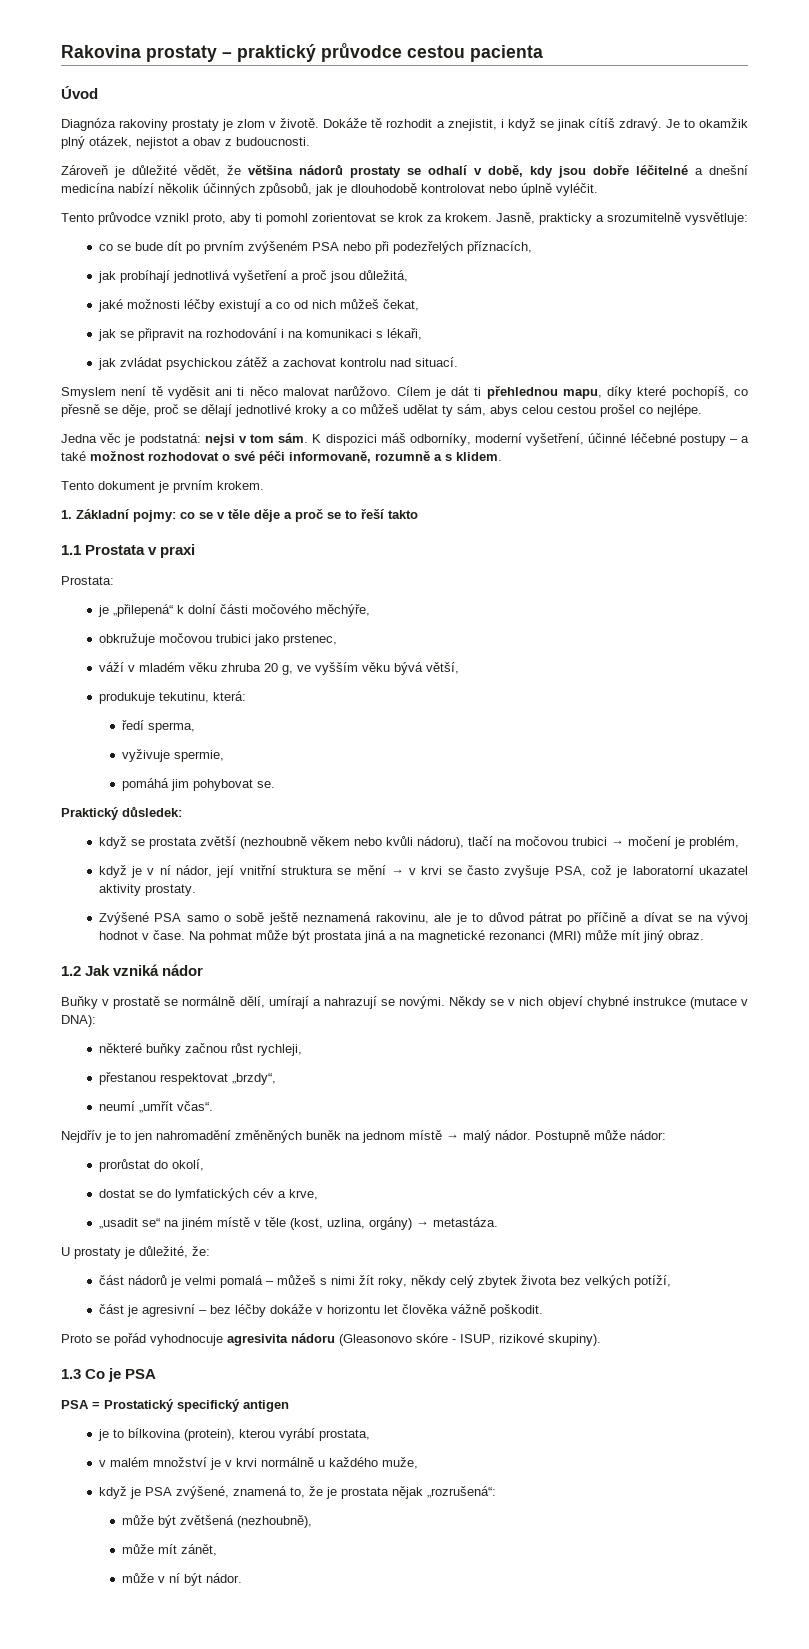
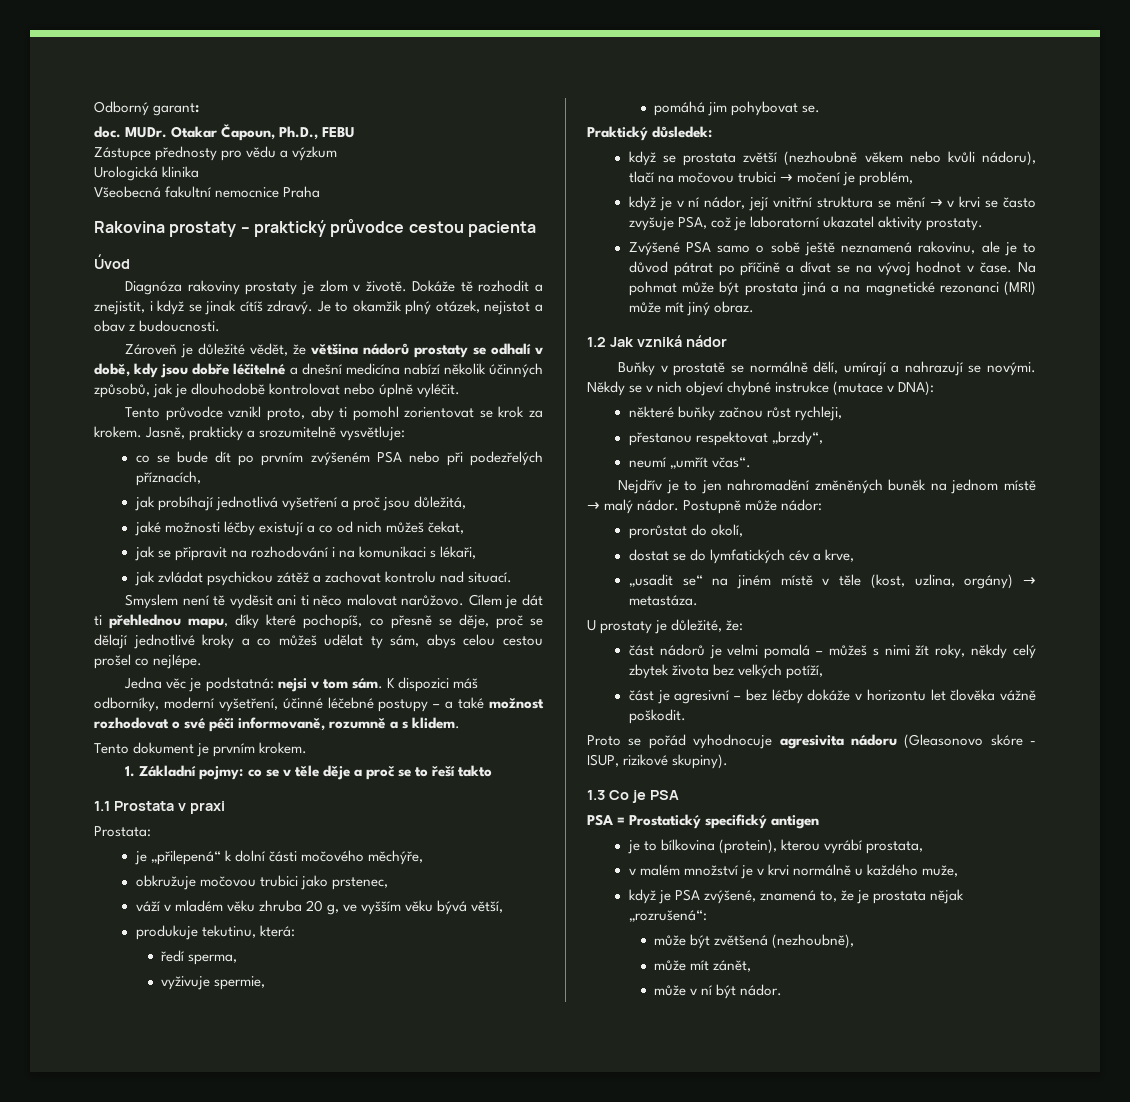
(61, 51) none -> [94,101,200,116] [94,124,356,141] [94,146,338,161] [94,166,200,181] [94,186,321,198] Odborný garant: // doc. MUDr. Otakar Čapoun, Ph.D., FEBU // Zástupce přednosty pro vědu a výzkum // Urologická klinika // Všeobecná fakultní nemocnice Praha //

